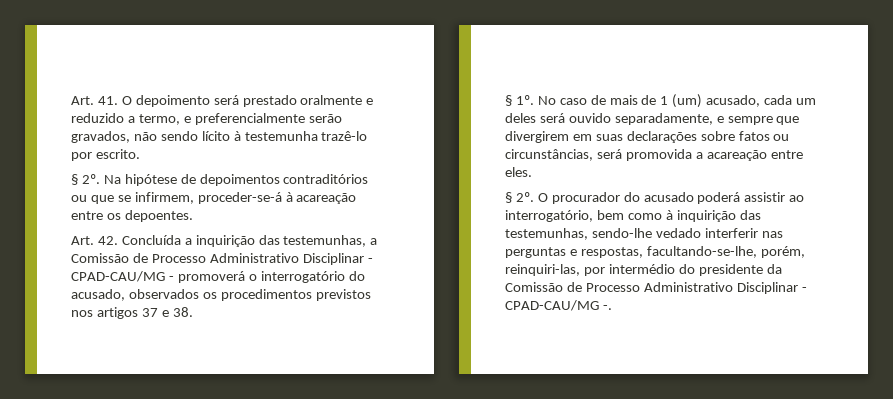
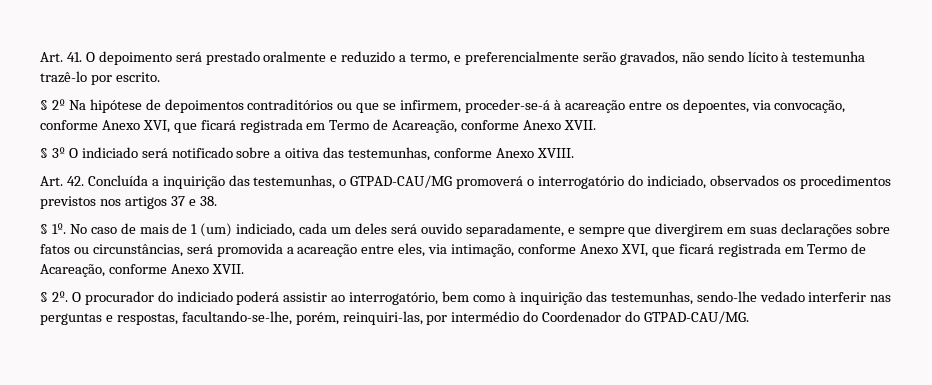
[81,174,100,184] 2º. -> [51,99,65,110] 2º
[124,210,193,222] depoentes. -> [682,99,846,113] [40,119,596,133] [40,147,574,161] depoentes, via convocação, conforme Anexo XVI, que ficará registrada em Termo de Acareação, conforme Anexo XVII. // § 3º O indiciado será notificado sobre a oitiva das testemunhas, conforme Anexo XVIII.
[370,238,378,245] [71,253,373,265] [71,271,174,282] a Comissão de Processo Administrativo Disciplinar - CPAD-CAU/MG - -> [339,175,453,188] o GTPAD-CAU/MG
[71,289,125,301] acusado, -> [646,175,706,189] indiciado,
[706,95,761,107] acusado, -> [236,223,296,237] indiciado,
[505,167,532,177] eles. -> [398,243,867,257] [40,264,244,277] eles, via intimação, conforme Anexo XVI, que ficará registrada em Termo de Acareação, conforme Anexo XVII.
[643,192,694,202] acusado -> [176,291,233,302] indiciado
[698,264,782,276] [505,282,807,294] [505,300,612,311] presidente da Comissão de Processo Administrativo Disciplinar - CPAD-CAU/MG -. -> [542,311,750,324] Coordenador do GTPAD-CAU/MG.

